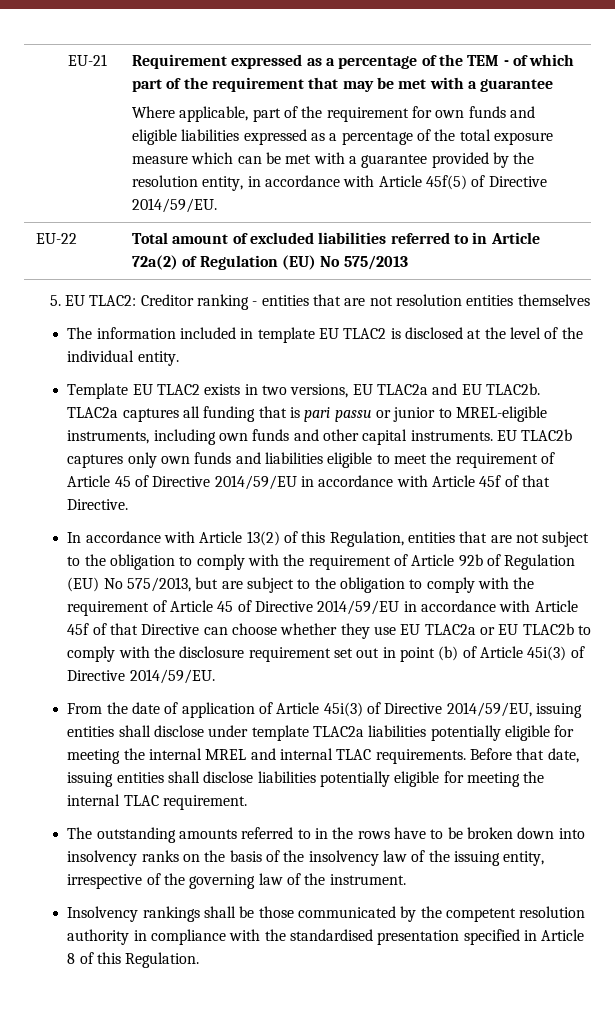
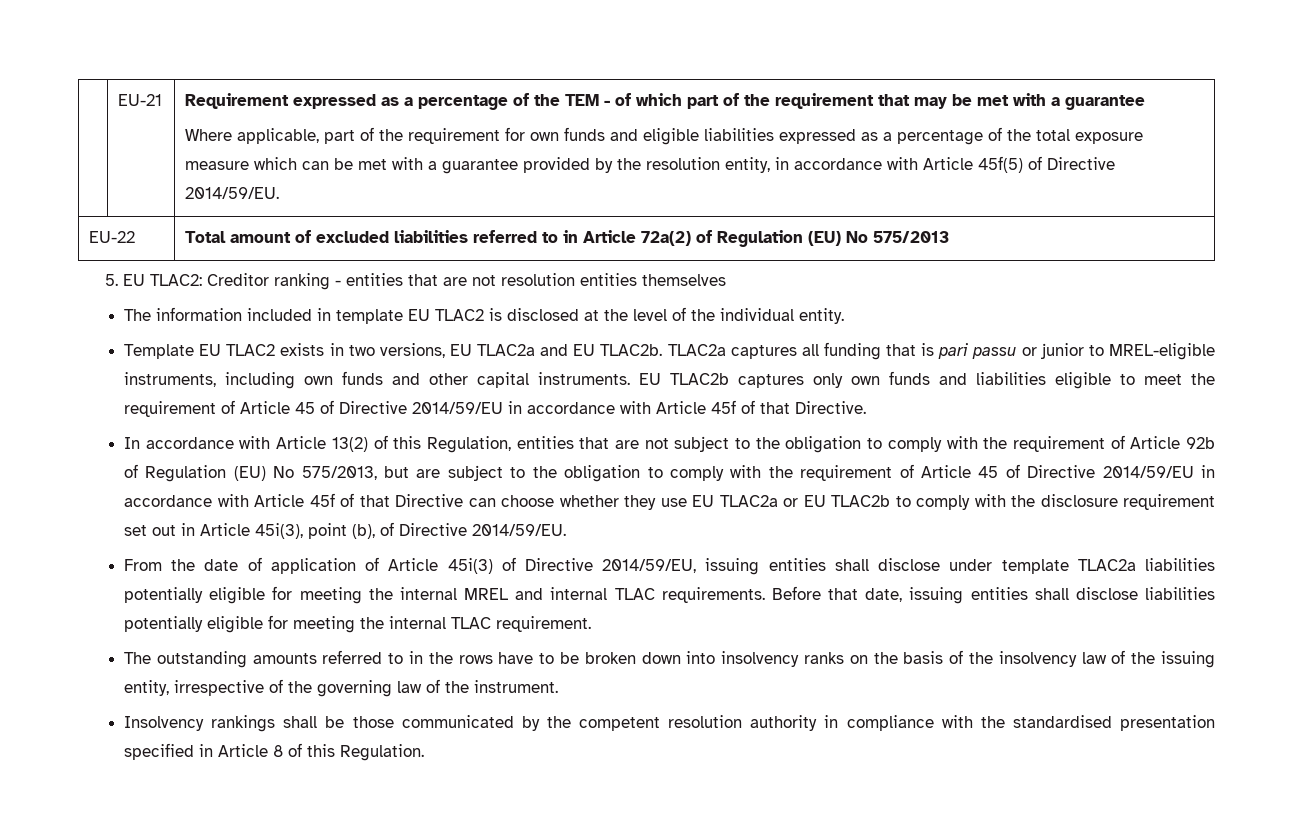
[399,646,567,662] point (b) of Article 45i(3) -> [200,523,376,539] Article 45i(3), point (b),

